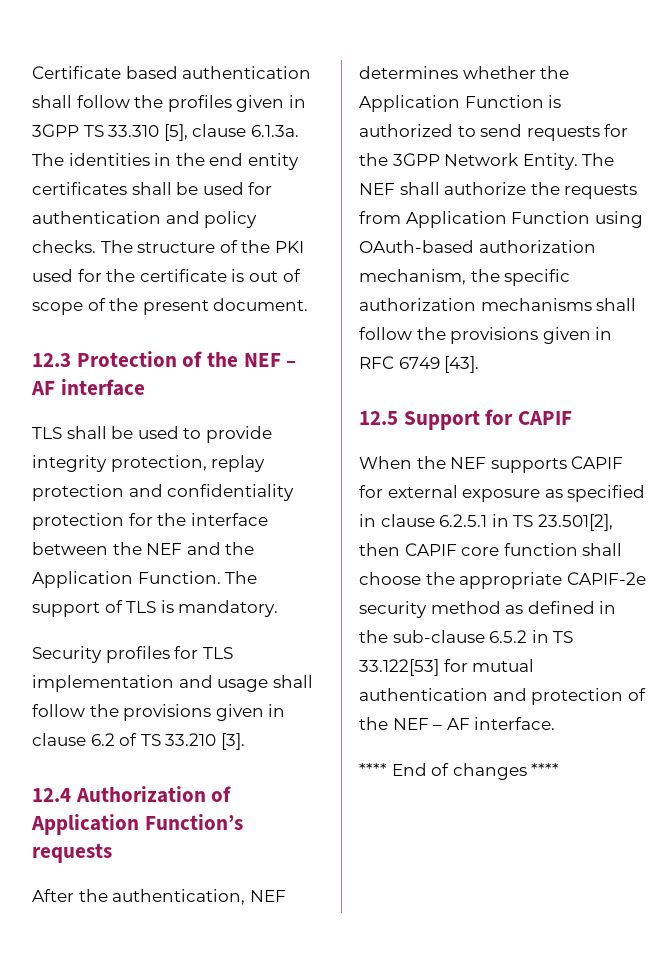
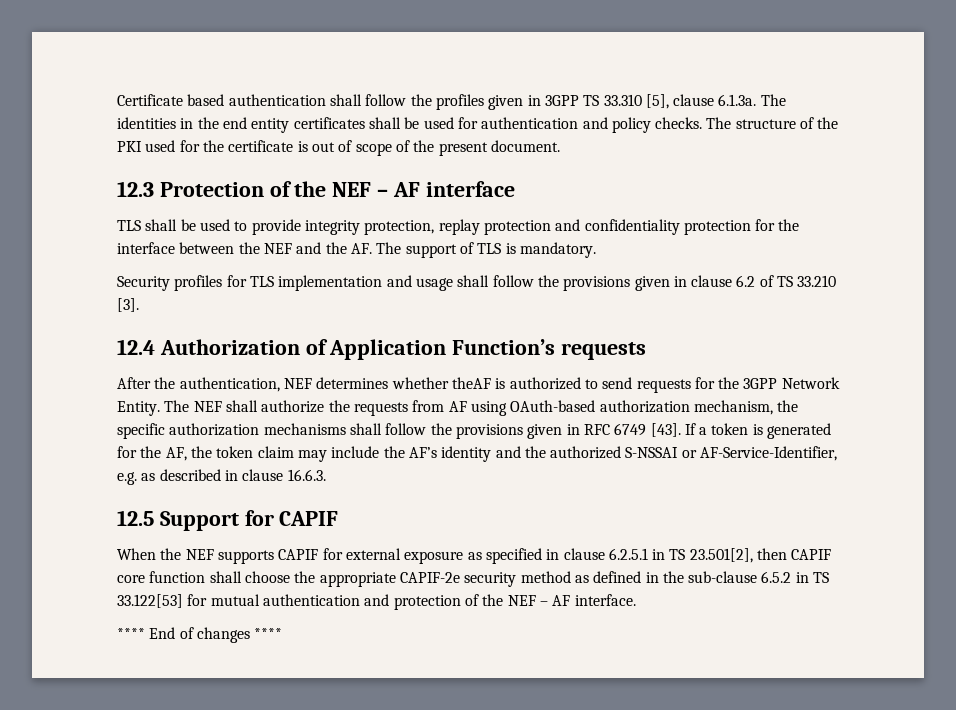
[32,571,221,588] Application Function. -> [350,243,372,254] AF.
[540,66,570,79] [359,95,544,112] the Application Function -> [451,377,491,389] theAF
[405,211,591,228] Application Function -> [448,401,467,412] AF
(480, 364) none -> [684,423,832,439] [117,446,838,462] [117,469,326,485] If a token is generated for the AF, the token claim may include the AF’s identity and the authorized S-NSSAI or AF-Service-Identifier, e.g. as described in clause 16.6.3.

